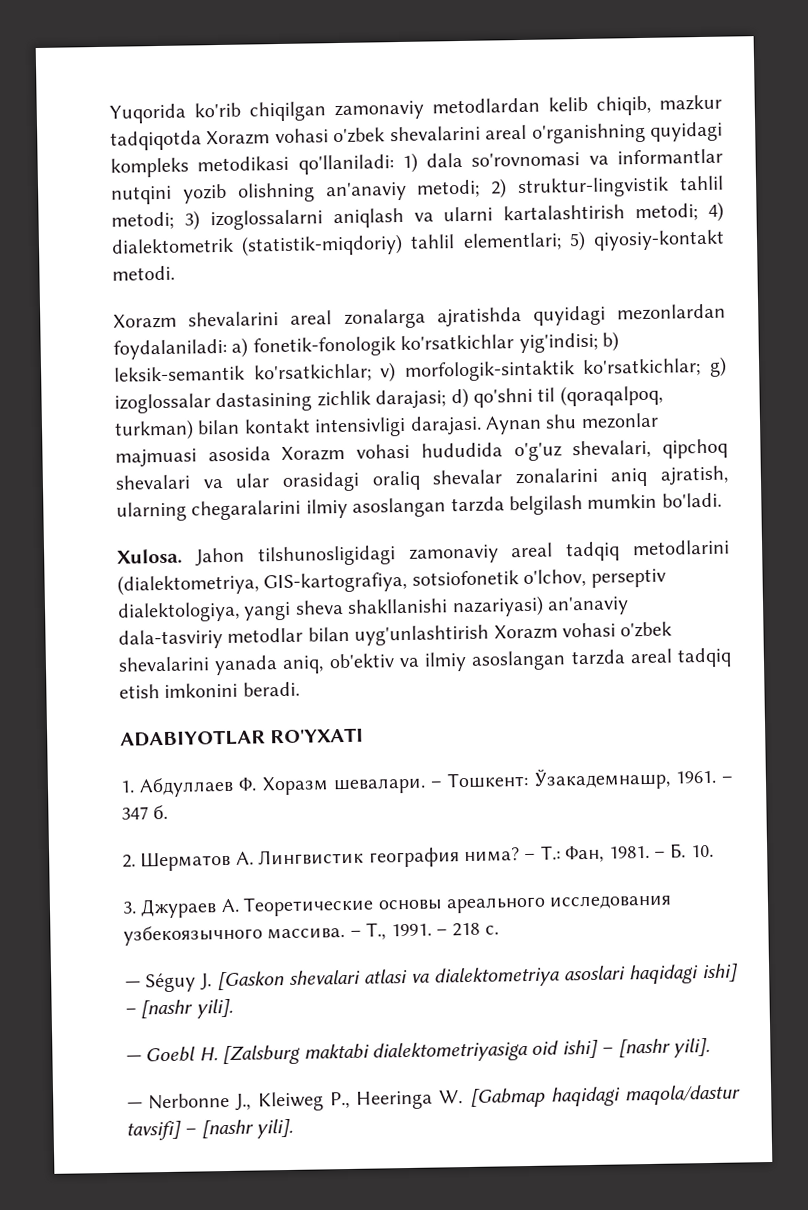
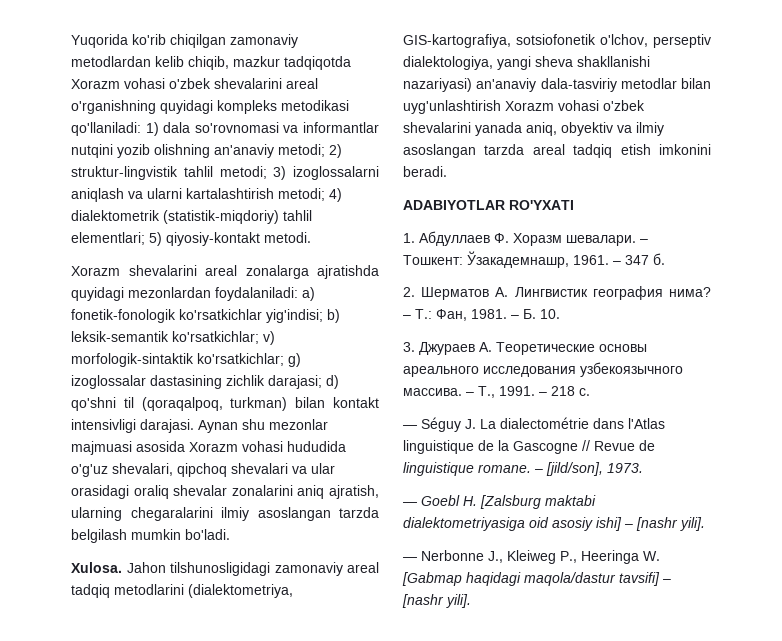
[328,653,395,669] ob'ektiv -> [561,122,613,136] obyektiv
[217,963,738,991] [124,998,233,1019] [Gaskon shevalari atlasi va dialektometriya asoslari haqidagi ishi] – [nashr yili]. -> [480,417,665,429] [403,440,655,454] [403,462,643,476] La dialectométrie dans l'Atlas linguistique de la Gascogne // Revue de linguistique romane. – [jild/son], 1973.
(560, 1047) none -> [552,517,593,531] asosiy

